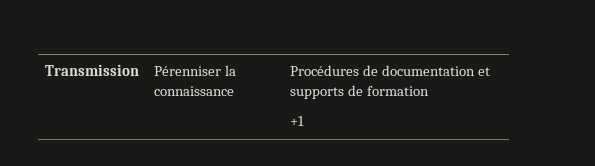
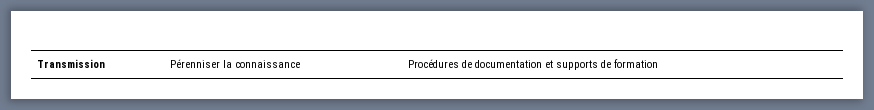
[290,116,305,126] // +1 -> (659, 63) none

